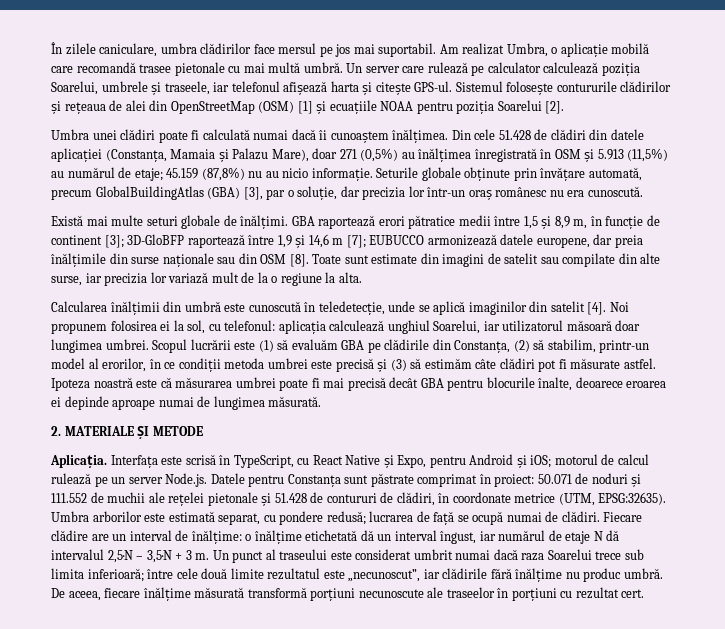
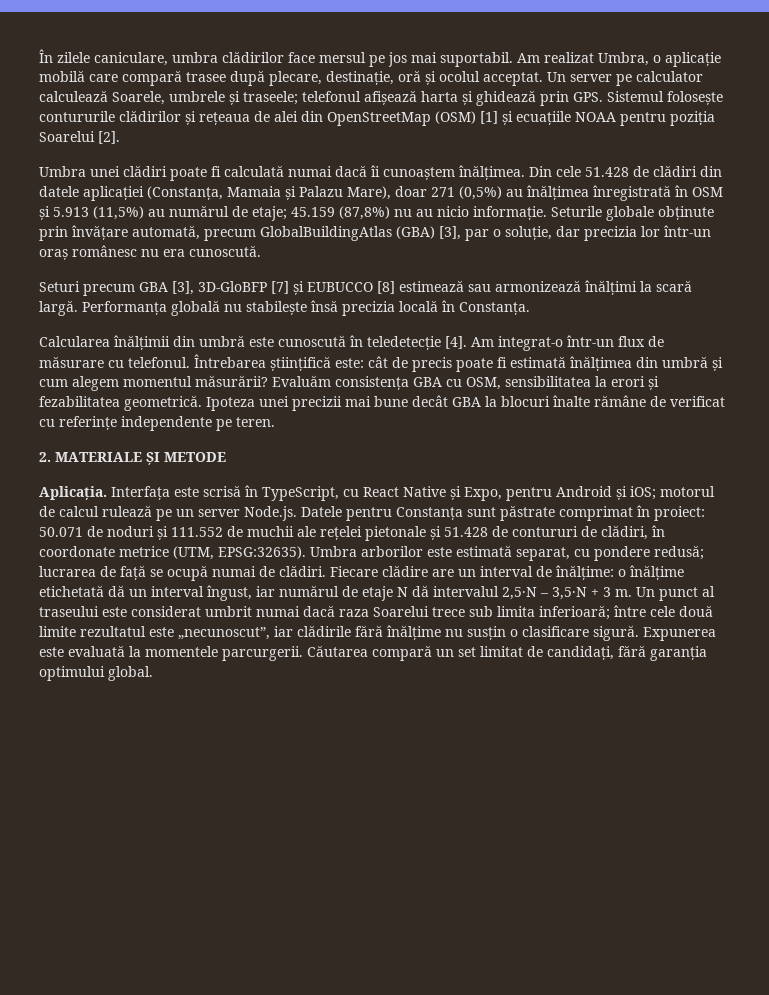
[76,62,640,76] [51,81,230,95] recomandă trasee pietonale cu mai multă umbră. Un server care rulează pe calculator calculează poziția Soarelui, umbrele și traseele, iar -> [122,70,703,86] [39,90,298,105] compară trasee după plecare, destinație, oră și ocolul acceptat. Un server pe calculator calculează Soarele, umbrele și traseele;
[375,81,453,95] citește GPS-ul. -> [476,90,603,106] ghidează prin GPS.
[51,215,660,229] [51,234,643,248] [51,253,661,267] [51,272,362,286] Există mai multe seturi globale de înălțimi. GBA raportează erori pătratice medii între 1,5 și 8,9 m, în funcție de continent [3]; 3D-GloBFP raportează între 1,9 și 14,6 m [7]; EUBUCCO armonizează datele europene, dar preia înălțimile din surse naționale sau din OSM [8]. Toate sunt estimate din imagini de satelit sau compilate din alte surse, iar precizia lor variază mult de la o regiune la alta. -> [39,280,692,296] [39,300,530,316] Seturi precum GBA [3], 3D-GloBFP [7] și EUBUCCO [8] estimează sau armonizează înălțimi la scară largă. Performanța globală nu stabilește însă precizia locală în Constanța.
[318,301,629,315] [51,320,641,334] [51,339,650,353] [51,358,656,372] [51,377,667,391] [51,396,322,410] teledetecție, unde se aplică imaginilor din satelit [4]. Noi propunem folosirea ei la sol, cu telefonul: aplicația calculează unghiul Soarelui, iar utilizatorul măsoară doar lungimea umbrei. Scopul lucrării este (1) să evaluăm GBA pe clădirile din Constanța, (2) să stabilim, printr-un model al erorilor, în ce condiții metoda umbrei este precisă și (3) să estimăm câte clădiri pot fi măsurate astfel. Ipoteza noastră este că măsurarea umbrei poate fi mai precisă decât GBA pentru blocurile înalte, deoarece eroarea ei depinde aproape numai de lungimea măsurată. -> [367,335,664,351] [39,354,723,372] [39,375,659,391] [39,395,725,411] [39,416,275,431] teledetecție [4]. Am integrat-o într-un flux de măsurare cu telefonul. Întrebarea științifică este: cât de precis poate fi estimată înălțimea din umbră și cum alegem momentul măsurării? Evaluăm consistența GBA cu OSM, sensibilitatea la erori și fezabilitatea geometrică. Ipoteza unei precizii mai bune decât GBA la blocuri înalte rămâne de verificat cu referințe independente pe teren.
[583,568,663,582] [51,587,645,601] produc umbră. De aceea, fiecare înălțime măsurată transformă porțiuni necunoscute ale traseelor în porțiuni cu rezultat cert. -> [467,625,716,641] [39,645,707,661] [39,666,153,681] susțin o clasificare sigură. Expunerea este evaluată la momentele parcurgerii. Căutarea compară un set limitat de candidați, fără garanția optimului global.

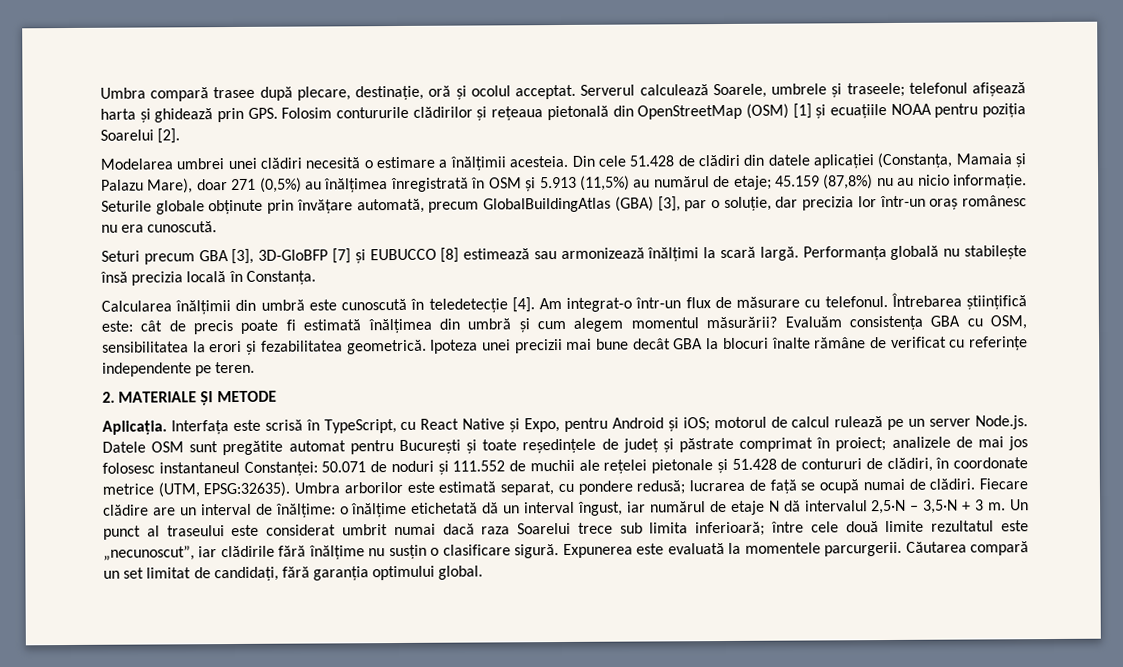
[39,49,721,67] [39,70,118,82] În zilele caniculare, umbra clădirilor face mersul pe jos mai suportabil. Am realizat Umbra, o aplicație mobilă care -> [100,87,146,99] Umbra
[547,71,703,86] Un server pe calculator -> [580,84,636,96] Serverul
[607,91,723,105] Sistemul folosește -> [281,107,333,119] Folosim
[254,111,298,122] de alei -> [546,105,609,121] pietonală
[39,165,525,181] Umbra unei clădiri poate fi calculată numai dacă îi cunoaștem înălțimea. -> [100,155,569,171] Modelarea umbrei unei clădiri necesită o estimare a înălțimii acesteia.
[346,505,705,521] pentru Constanța sunt păstrate comprimat în proiect: -> [151,436,1028,456] [102,461,318,476] OSM sunt pregătite automat pentru București și toate reședințele de județ și păstrate comprimat în proiect; analizele de mai jos folosesc instantaneul Constanței:

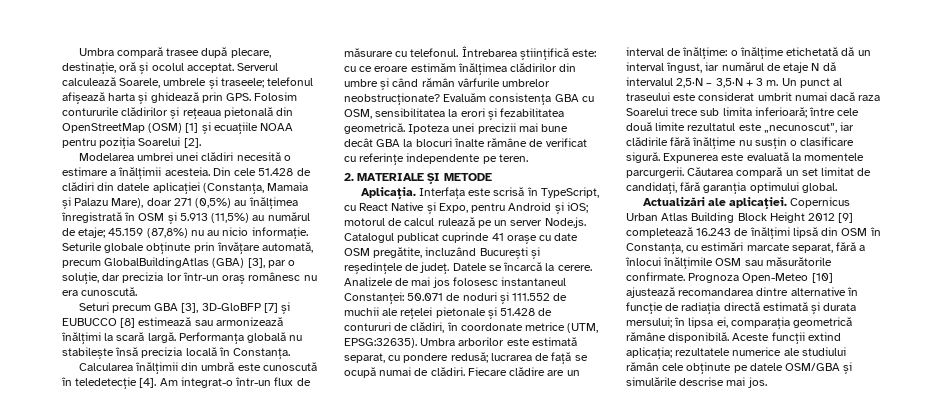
[140,316,778,335] cât de precis poate fi estimată înălțimea din umbră și cum alegem momentul măsurării? -> [344,63,577,75] [344,78,551,90] [344,93,440,105] cu ce eroare estimăm înălțimea clădirilor din umbre și când rămân vârfurile umbrelor neobstrucționate?
[102,440,394,456] Datele OSM sunt pregătite automat pentru -> [344,232,579,244] [344,247,477,258] Catalogul publicat cuprinde 41 orașe cu date OSM pregătite, incluzând
[482,439,518,451] toate -> (540, 253) none
[622,436,951,453] județ și păstrate comprimat în proiect; analizele -> [420,262,592,274] [344,277,393,286] județ. Datele se încarcă la cerere. Analizele
(484, 572) none -> [642,197,851,209] [626,212,854,223] [626,227,881,239] [626,242,866,254] [625,257,832,269] [626,272,833,283] [626,287,858,298] [626,302,857,314] [626,317,853,329] [626,332,841,344] [626,347,846,359] [626,362,853,374] [626,377,767,388] // Actualizări ale aplicației. Copernicus Urban Atlas Building Block Height 2012 [9] completează 16.243 de înălțimi lipsă din OSM în Constanța, cu estimări marcate separat, fără a înlocui înălțimile OSM sau măsurătorile confirmate. Prognoza Open-Meteo [10] ajustează recomandarea dintre alternative în funcție de radiația directă estimată și durata mersului; în lipsa ei, comparația geometrică rămâne disponibilă. Aceste funcții extind aplicația; rezultatele numerice ale studiului rămân cele obținute pe datele OSM/GBA și simulările descrise mai jos.

